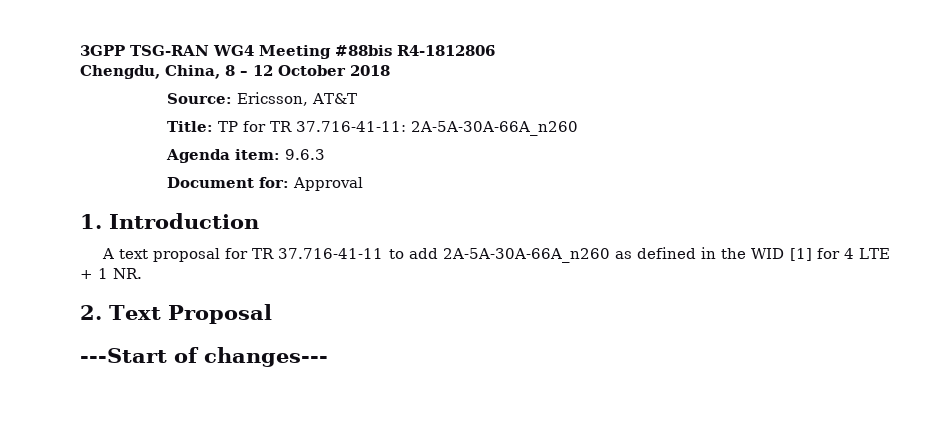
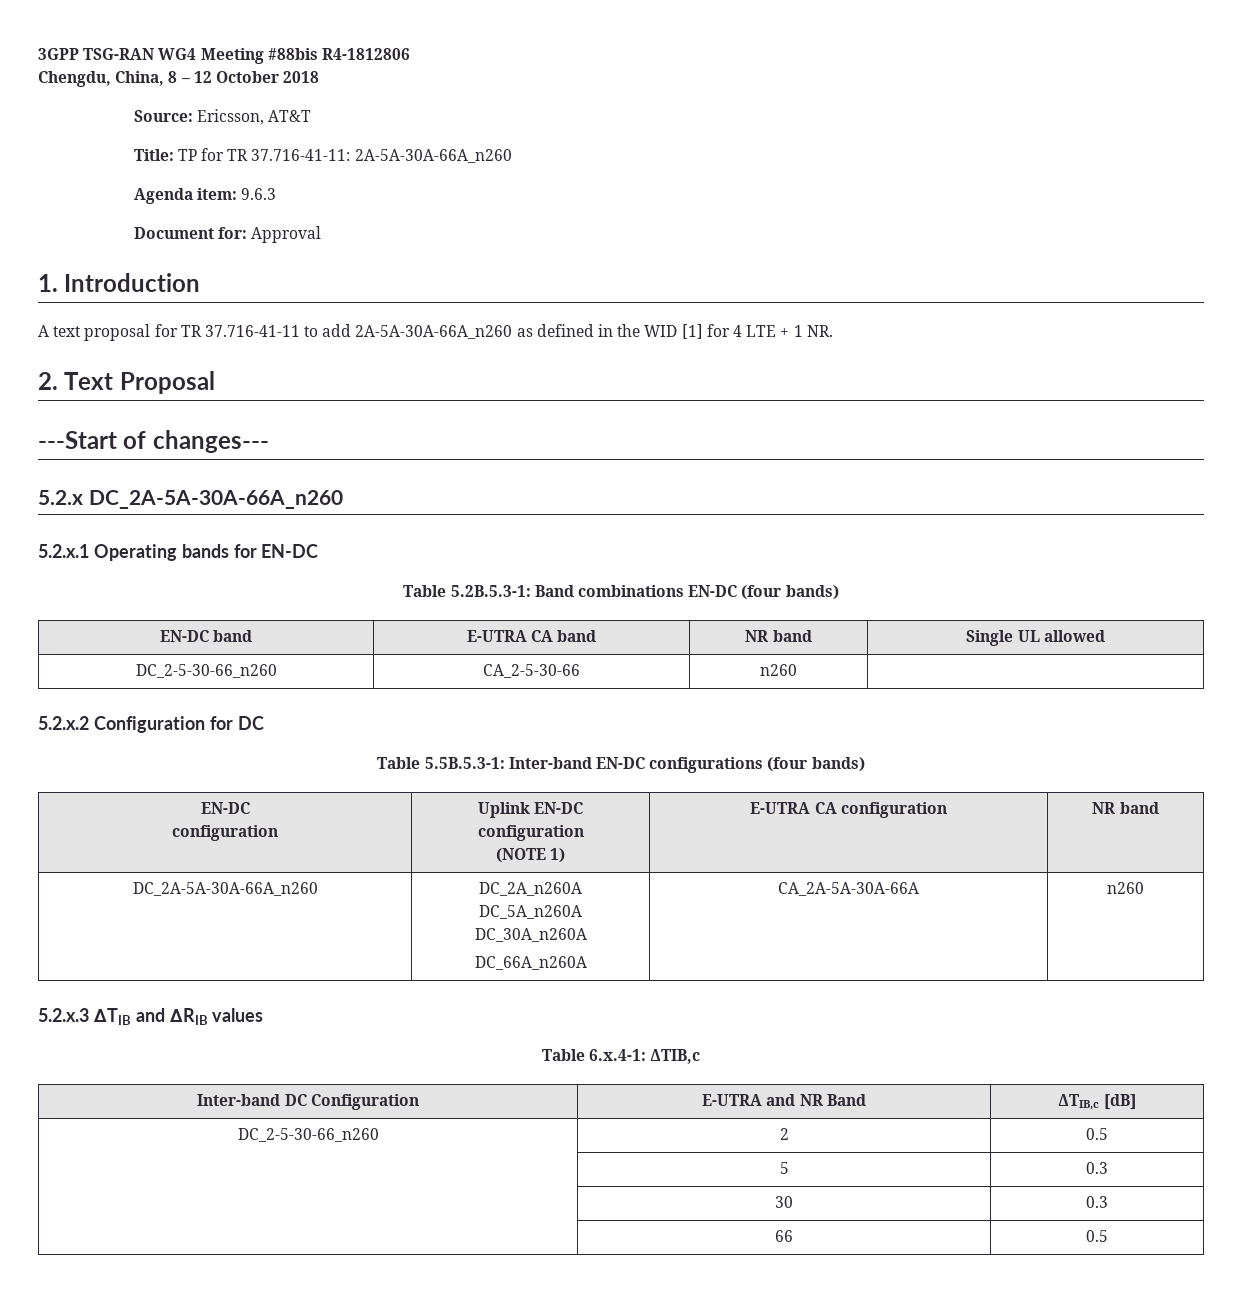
(328, 357) none -> [38,490,343,509] [38,544,319,561] [403,585,839,600] [159,630,253,642] [466,630,597,642] [745,630,812,642] [966,630,1105,646] [135,664,277,678] [483,664,580,678] [760,664,797,676] [38,716,264,733] [377,757,865,773] [200,802,250,814] [172,825,278,841] [477,802,584,818] [477,825,584,841] [495,848,566,863] [750,802,947,818] [1092,802,1159,814] [132,882,318,896] [479,882,582,896] [479,905,582,919] [474,928,587,942] [474,956,587,970] [778,882,919,896] [1107,882,1144,894] [38,1008,264,1025] [541,1049,701,1064] [197,1094,419,1110] [702,1094,866,1106] [1058,1094,1136,1110] [237,1128,379,1142] [779,1128,789,1140] [1086,1128,1108,1140] [779,1162,789,1174] [1086,1162,1108,1174] [775,1196,793,1208] [1086,1196,1108,1208] [775,1230,793,1242] [1086,1230,1108,1242] // 5.2.x DC_2A-5A-30A-66A_n260 // 5.2.x.1 Operating bands for EN-DC // Table 5.2B.5.3-1: Band combinations EN-DC (four bands) // EN-DC band | E-UTRA CA band | NR band | Single UL allowed // DC_2-5-30-66_n260 | CA_2-5-30-66 | n260 | // 5.2.x.2 Configuration for DC // Table 5.5B.5.3-1: Inter-band EN-DC configurations (four bands) // EN-DC // configuration | Uplink EN-DC // configuration // (NOTE 1) | E-UTRA CA configuration | NR band // DC_2A-5A-30A-66A_n260 | DC_2A_n260A // DC_5A_n260A // DC_30A_n260A // DC_66A_n260A | CA_2A-5A-30A-66A | n260 // 5.2.x.3 ∆TIB and ∆RIB values // Table 6.x.4-1: ΔTIB,c // Inter-band DC Configuration | E-UTRA and NR Band | ΔTIB,c [dB] // DC_2-5-30-66_n260 | 2 | 0.5 // | 5 | 0.3 // | 30 | 0.3 // | 66 | 0.5

